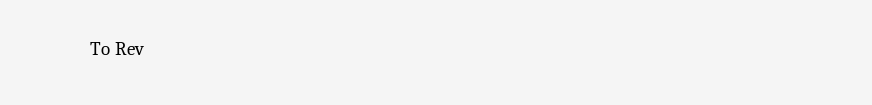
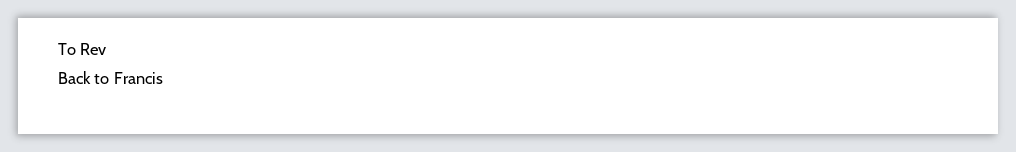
(146, 48) none -> [58,71,163,84] // Back to Francis

